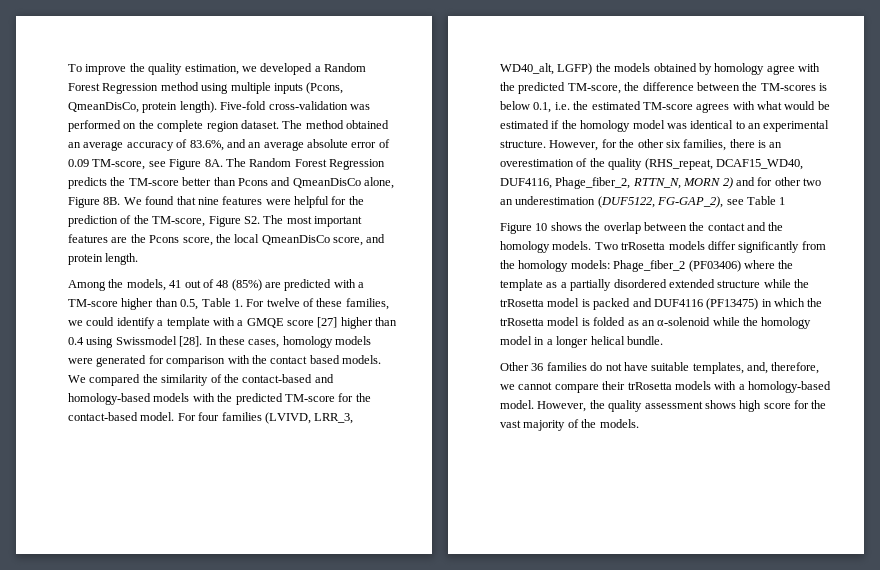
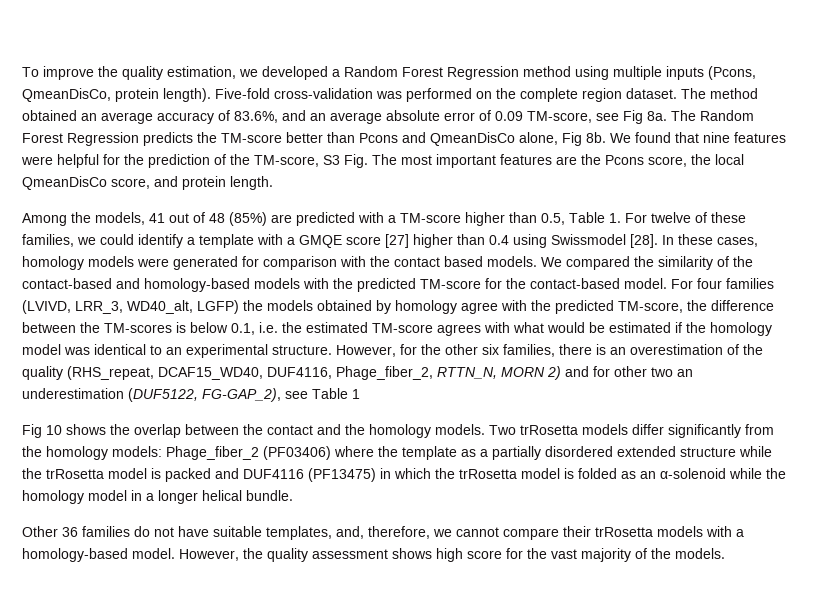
[169,159,223,170] Figure 8A. -> [623,110,667,124] Fig 8a.
[68,197,121,208] Figure 8B. -> [562,132,606,146] Fig 8b.
[208,216,260,227] Figure S2. -> [323,154,368,168] S3 Fig.
[500,223,532,234] Figure -> [22,424,42,438] Fig

